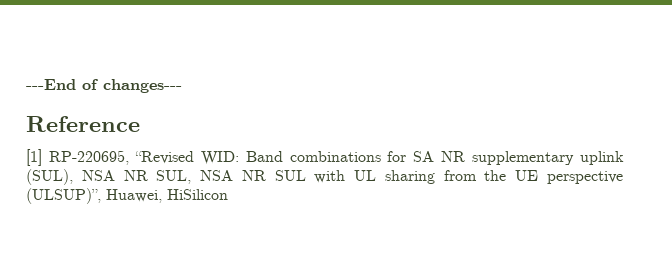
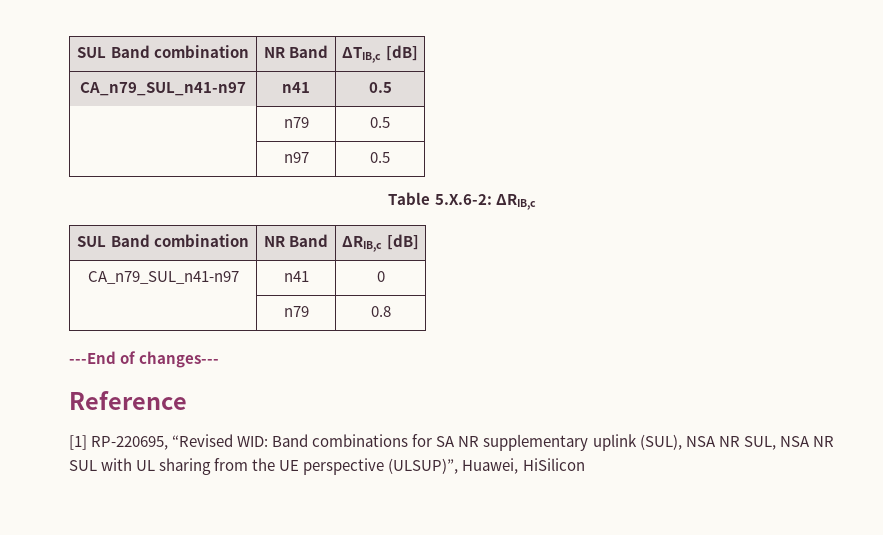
(26, 84) none -> [77,45,249,58] [263,45,329,58] [342,45,418,63] [80,82,246,96] [282,82,310,93] [368,82,392,93] [283,117,309,128] [370,117,390,128] [283,152,309,163] [370,152,390,163] [388,192,536,210] [77,234,249,247] [263,234,329,247] [342,234,419,252] [87,271,239,284] [283,271,309,282] [376,271,385,282] [283,306,309,317] [370,306,391,317] SUL Band combination | NR Band | ΔTIB,c [dB] // CA_n79_SUL_n41-n97 | n41 | 0.5 // | n79 | 0.5 // | n97 | 0.5 // Table 5.X.6-2: ΔRIB,c // SUL Band combination | NR Band | ΔRIB,c [dB] // CA_n79_SUL_n41-n97 | n41 | 0 // | n79 | 0.8 //

